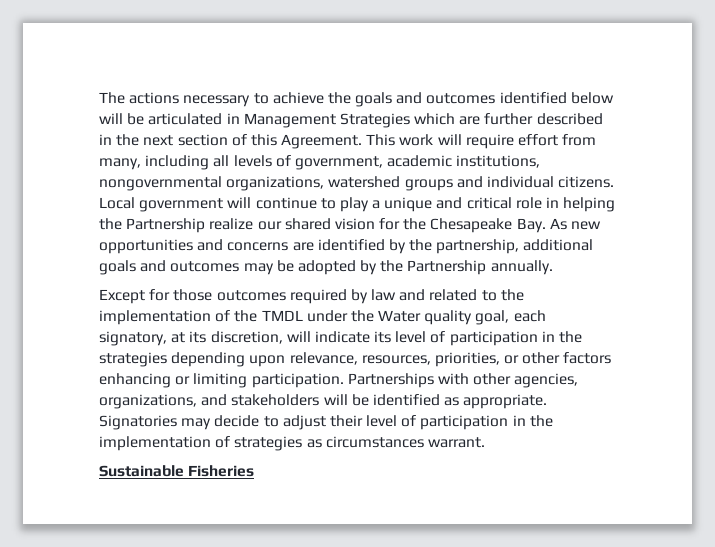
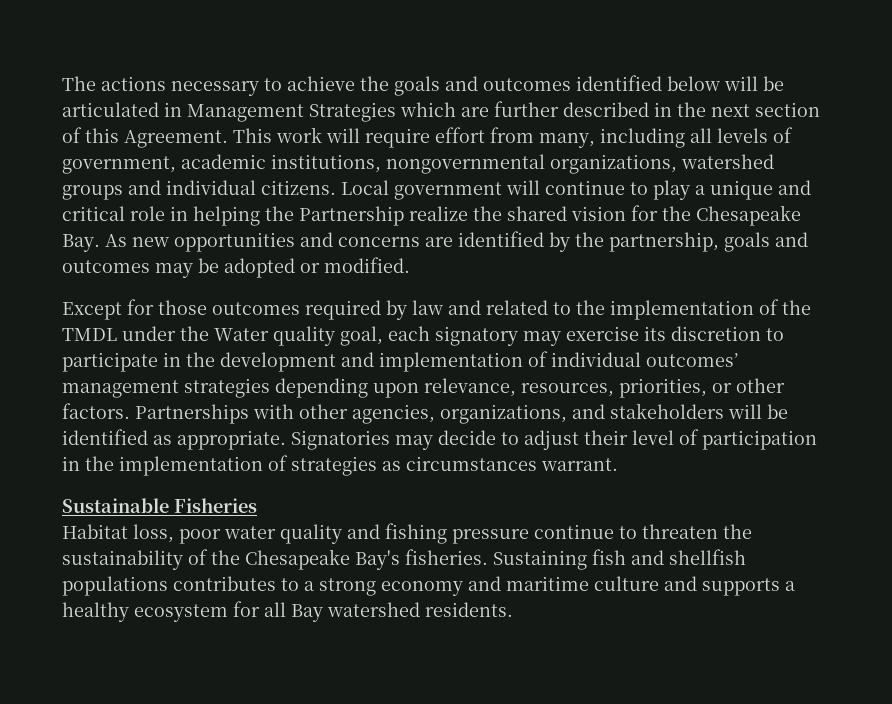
[257,221,282,230] our -> [473,206,502,221] the
[523,239,594,251] additional -> (719, 242) none
[360,260,553,275] by the Partnership annually. -> [300,257,410,273] or modified.
[99,331,583,346] signatory, at its discretion, will indicate its level of participation in the -> [435,326,784,346] [62,351,738,372] [62,380,179,398] signatory may exercise its discretion to participate in the development and implementation of individual outcomes’ management
[563,352,612,364] [99,373,344,388] factors enhancing or limiting participation. -> [62,403,130,419] factors.
(255, 471) none -> [62,523,752,544] [62,549,746,570] [62,576,795,596] [62,601,513,622] // Habitat loss, poor water quality and fishing pressure continue to threaten the sustainability of the Chesapeake Bay's fisheries. Sustaining fish and shellfish populations contributes to a strong economy and maritime culture and supports a healthy ecosystem for all Bay watershed residents.

